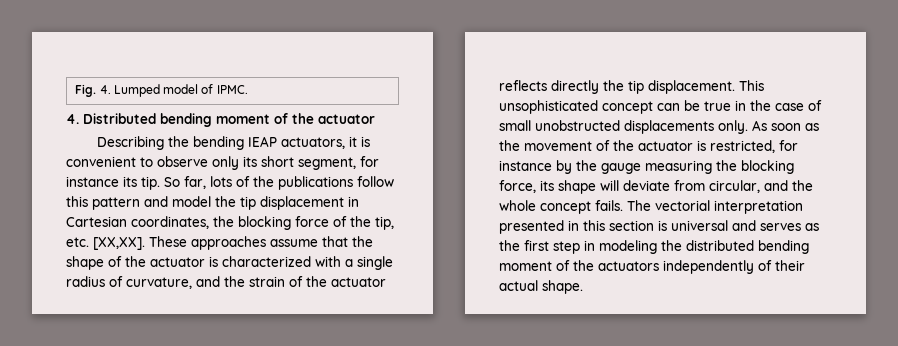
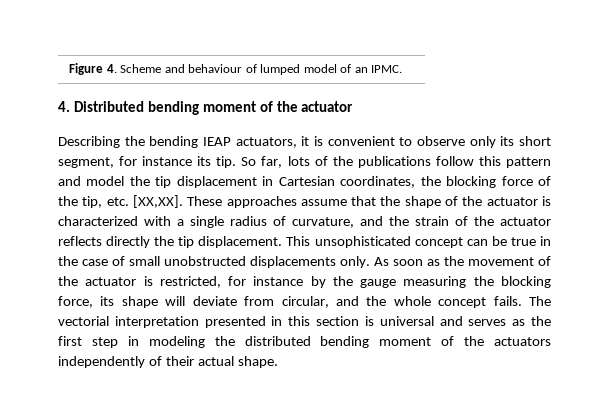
[75,84,160,97] Fig. 4. Lumped -> [69,63,301,75] Figure 4. Scheme and behaviour of lumped
(214, 89) none -> [354,67,368,73] an

